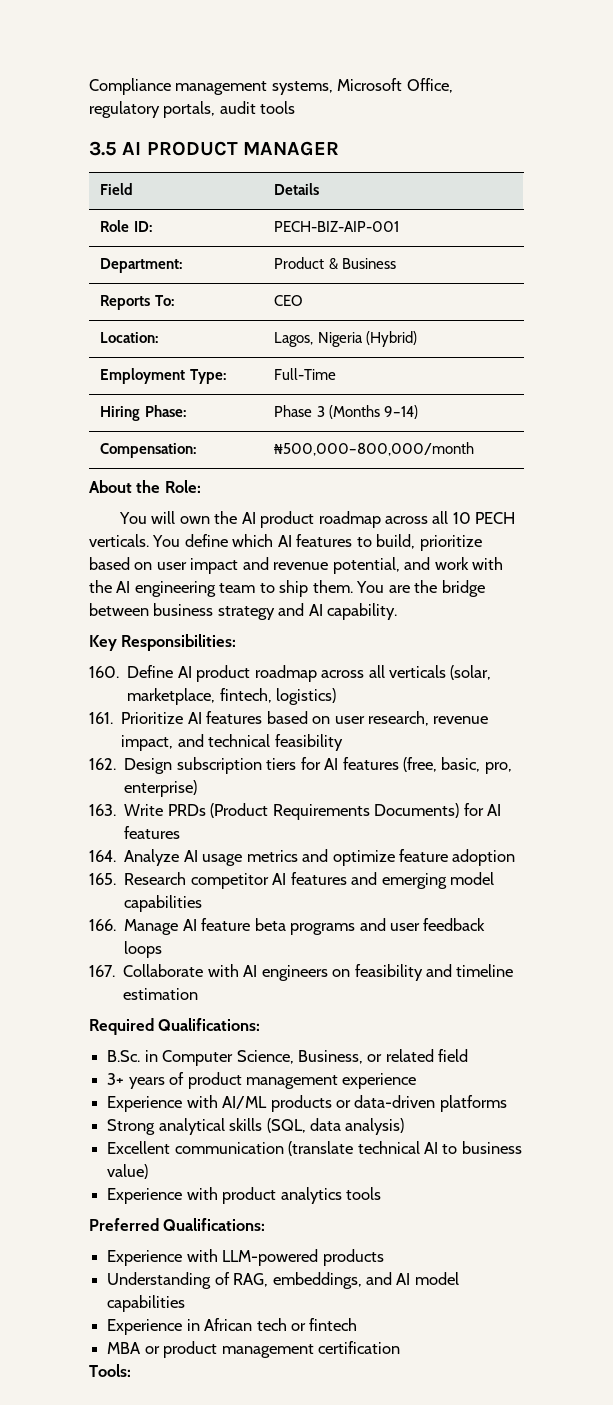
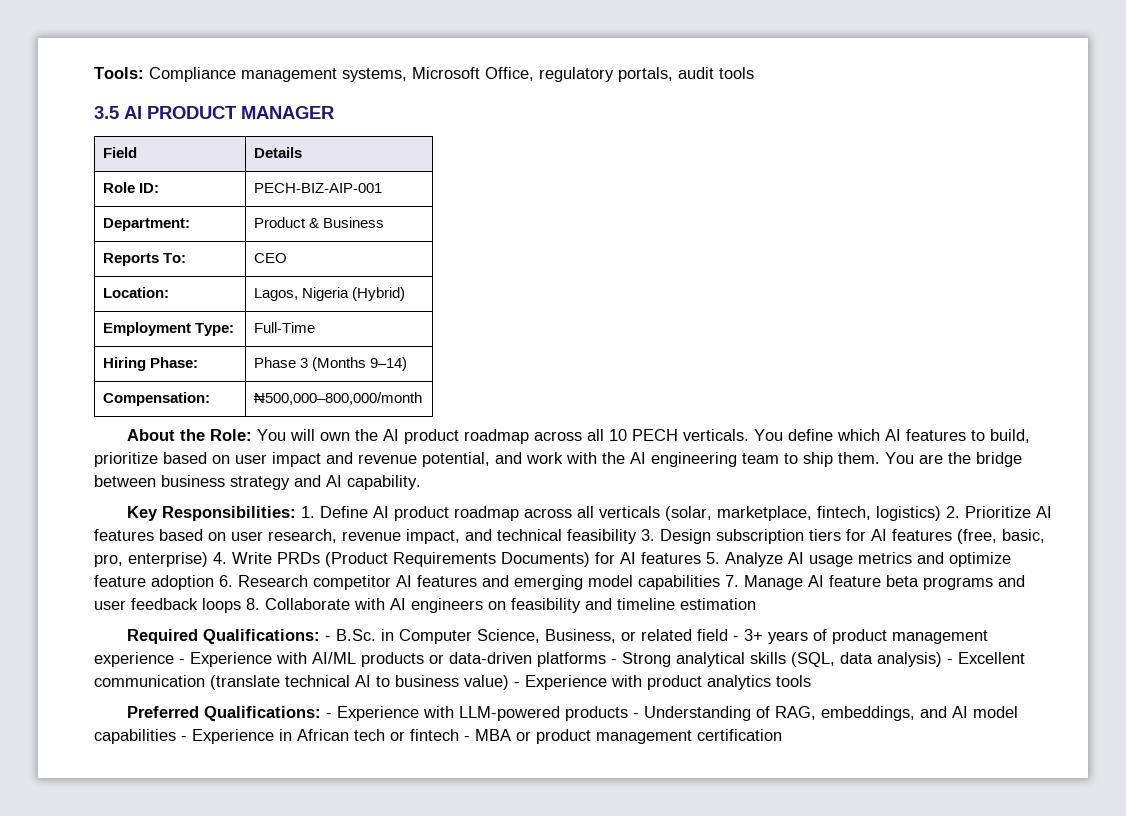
(89, 86) none -> [94,67,144,79] Tools:
(201, 486) // -> (252, 435) none
[89,666,119,678] // 160. -> [300,506,315,518] 1.
[89,712,113,724] // 161. -> [945,506,960,518] 2.
[89,758,116,770] // 162. -> [641,529,655,541] 3.
[89,804,116,816] // 163. -> [213,552,227,564] 4.
[89,850,116,862] // 164. -> [706,552,720,564] 5.
[89,873,116,885] // 165. -> [219,575,233,587] 6.
[89,919,116,931] // 166. -> [725,575,739,587] 7.
[89,965,115,977] // 167. -> [246,598,260,610] 8.
(261, 1024) // -> [324,636,331,641] -
(469, 1055) // -> [732,636,739,641] -
(417, 1081) // -> [179,659,185,664] -
(507, 1103) // -> [611,659,617,664] -
(405, 1126) // -> [947,659,953,664] -
(149, 1171) // -> [514,682,520,687] -
(266, 1224) // -> [325,713,332,718] -
(384, 1257) // -> [632,713,639,718] -
(186, 1303) // -> [181,736,187,741] -
(358, 1324) // -> [464,736,470,741] -
[89,1364,131,1377] // Tools: -> (782, 735) none

